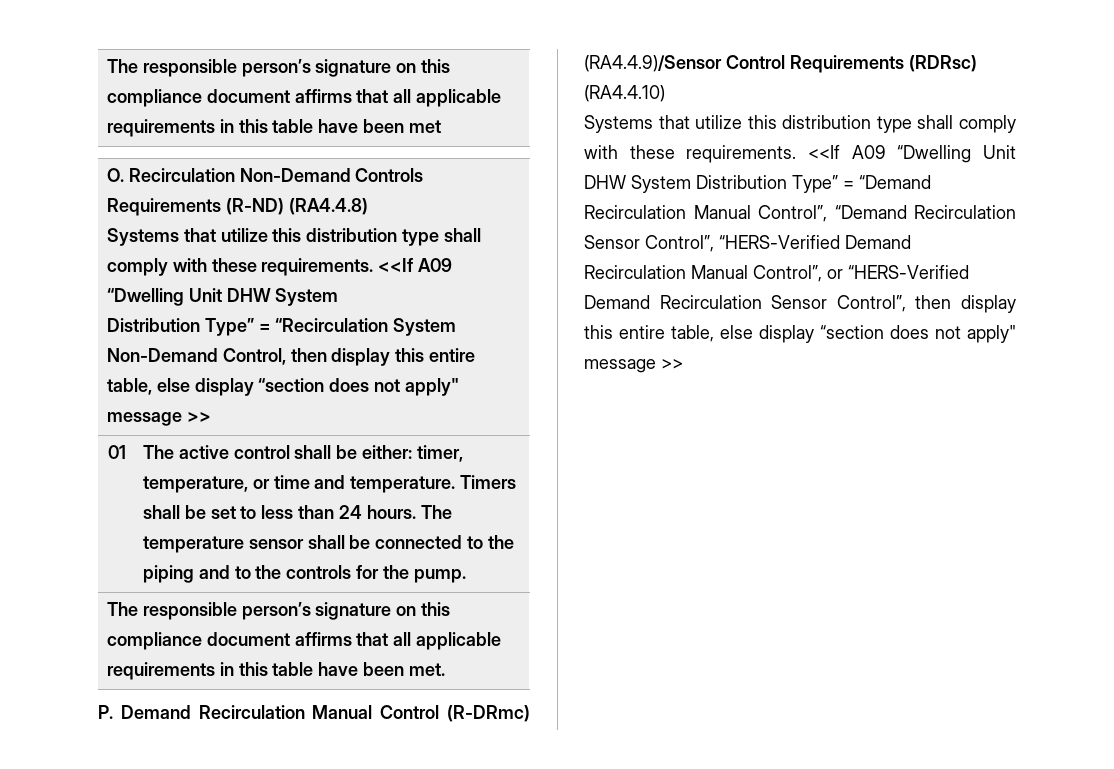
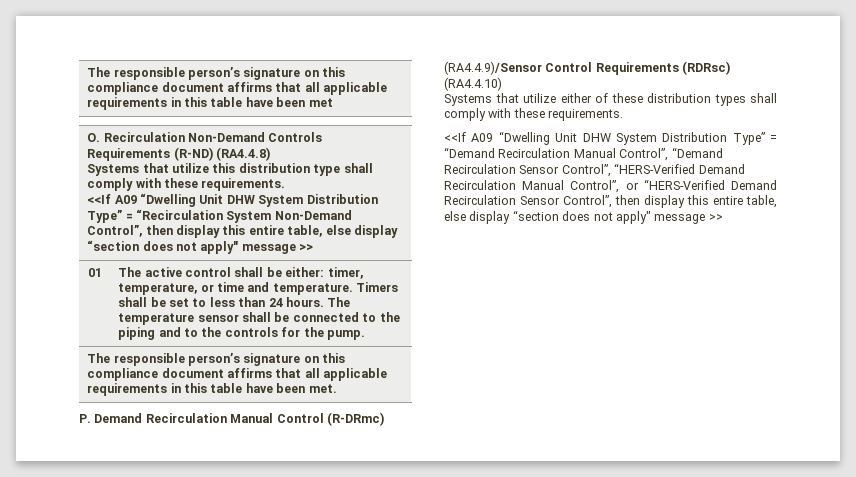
[378,258,453,272] [106,288,339,306] <<If A09 “Dwelling Unit DHW System // -> [87,193,304,207] // <<If A09 “Dwelling Unit DHW System
[222,348,286,365] Control, -> [87,225,143,237] Control”,
[747,115,1016,133] [584,145,797,163] this distribution type shall comply with these requirements. -> [560,93,777,106] [444,108,624,121] either of these distribution types shall comply with these requirements. //

